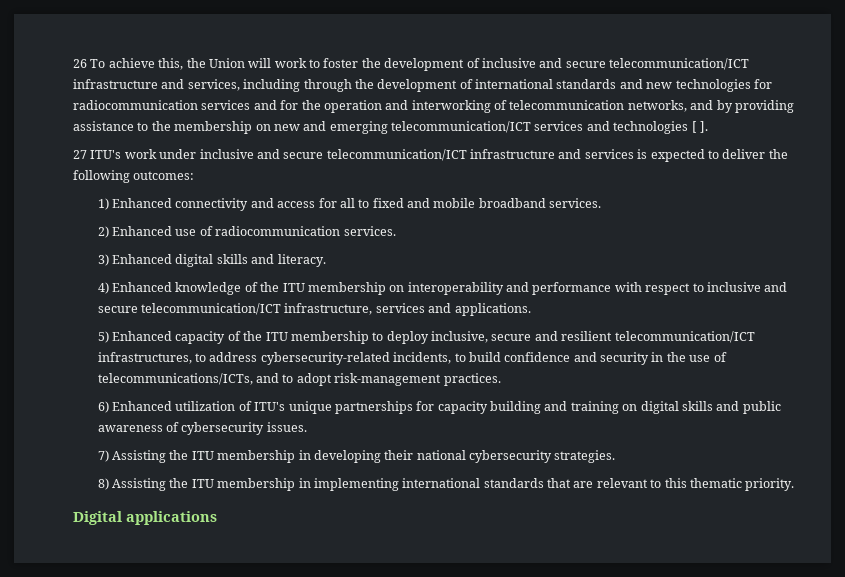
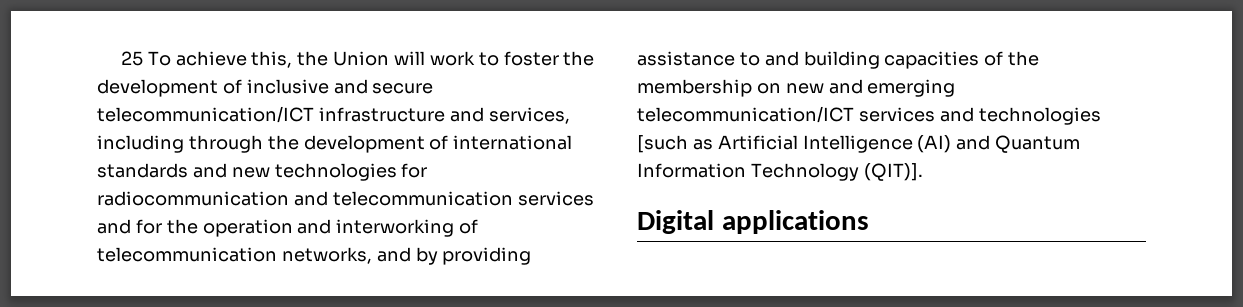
[73,59,87,68] 26 -> [120,51,143,66] 25
(198, 105) none -> [293,191,513,206] and telecommunication
(149, 126) none -> [764,51,1004,69] and building capacities of
[691,121,708,133] [73,149,788,162] [73,170,195,183] [97,198,602,211] [97,226,396,238] [97,254,326,267] [97,282,788,295] [97,303,531,316] [97,331,755,344] [97,352,727,365] [97,373,501,386] [97,401,781,414] [97,422,307,435] [97,450,616,463] [97,478,795,491] [ ]. // 27 ITU's work under inclusive and secure telecommunication/ICT infrastructure and services is expected to deliver the following outcomes: // 1) Enhanced connectivity and access for all to fixed and mobile broadband services. // 2) Enhanced use of radiocommunication services. // 3) Enhanced digital skills and literacy. // 4) Enhanced knowledge of the ITU membership on interoperability and performance with respect to inclusive and secure telecommunication/ICT infrastructure, services and applications. // 5) Enhanced capacity of the ITU membership to deploy inclusive, secure and resilient telecommunication/ICT infrastructures, to address cybersecurity-related incidents, to build confidence and security in the use of telecommunications/ICTs, and to adopt risk-management practices. // 6) Enhanced utilization of ITU's unique partnerships for capacity building and training on digital skills and public awareness of cybersecurity issues. // 7) Assisting the ITU membership in developing their national cybersecurity strategies. // 8) Assisting the ITU membership in implementing international standards that are relevant to this thematic priority. -> [637,135,1081,153] [637,163,923,181] [such as Artificial Intelligence (AI) and Quantum Information Technology (QIT)].

